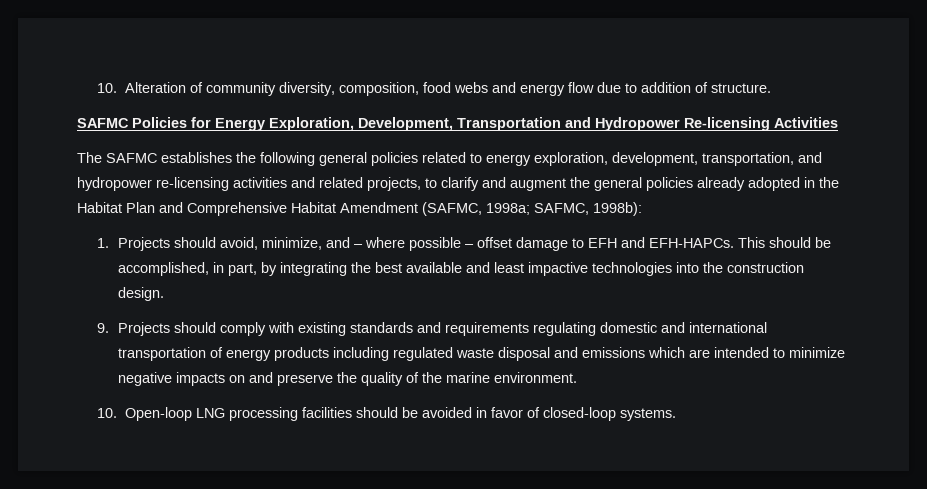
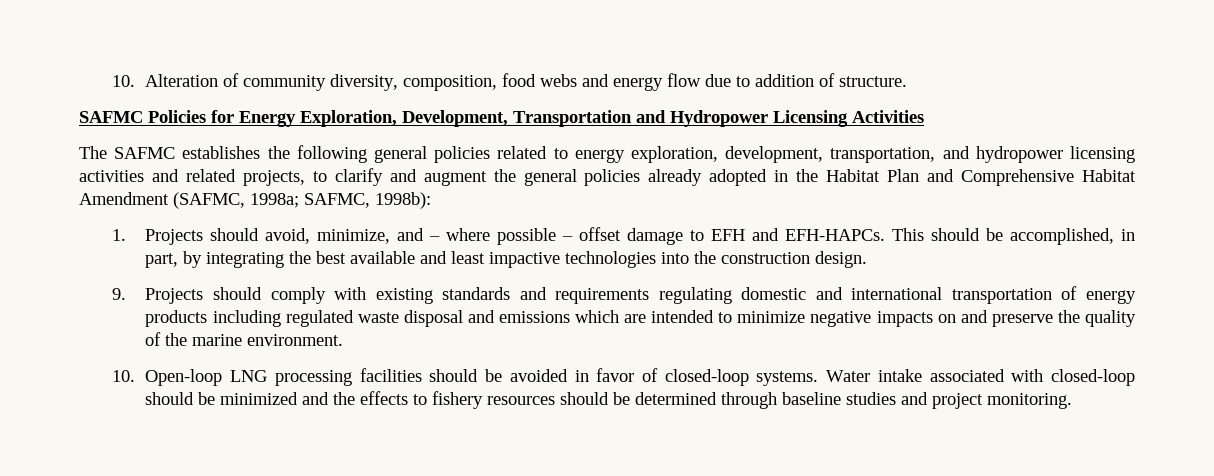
[684,117,770,131] Re-licensing -> [773,110,848,127] Licensing
[156,177,229,191] re-licensing -> [1070,146,1136,163] licensing
(676, 414) none -> [826,369,1135,386] [145,391,1073,409] Water intake associated with closed-loop should be minimized and the effects to fishery resources should be determined through baseline studies and project monitoring.

